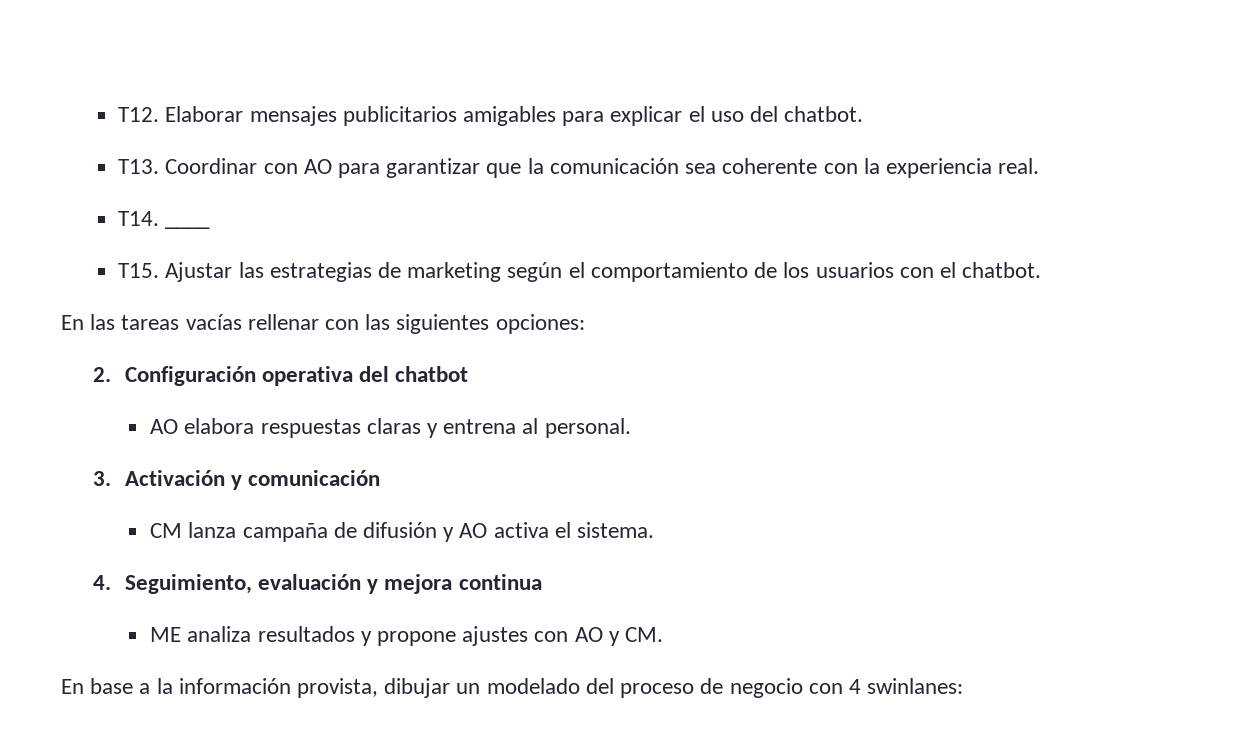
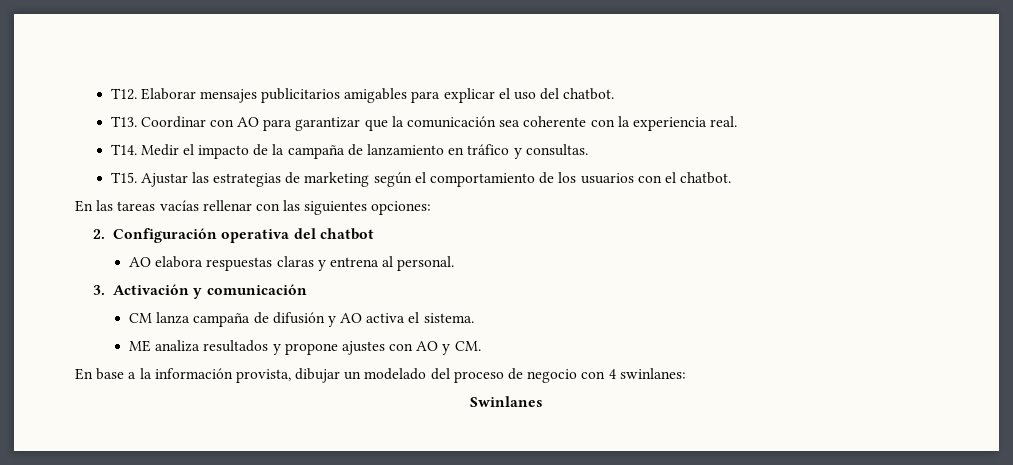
[165,226,211,229] ____ -> [140,144,588,159] Medir el impacto de la campaña de lanzamiento en tráfico y consultas.
[92,574,542,594] // 4. Seguimiento, evaluación y mejora continua -> (474, 318) none
(964, 686) none -> [470,396,543,407] // Swinlanes

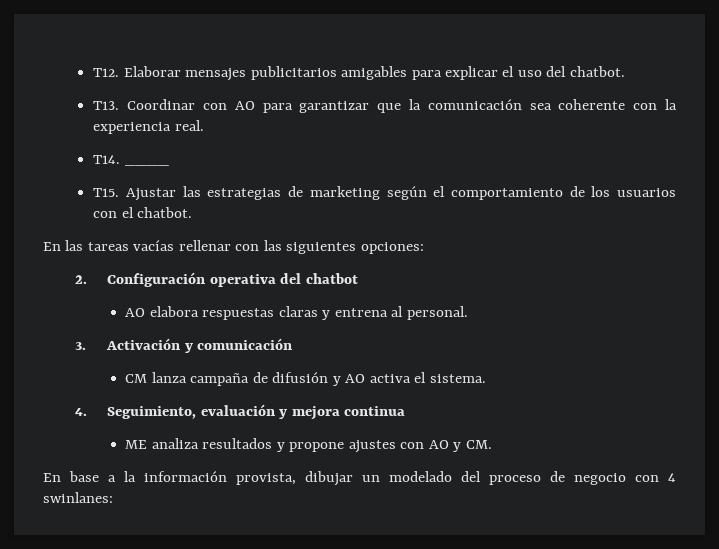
[140,144,588,159] Medir el impacto de la campaña de lanzamiento en tráfico y consultas. -> [124,164,169,166] ____
(474, 318) none -> [75,404,406,420] // 4. Seguimiento, evaluación y mejora continua
[470,396,543,407] // Swinlanes -> (113, 497) none

